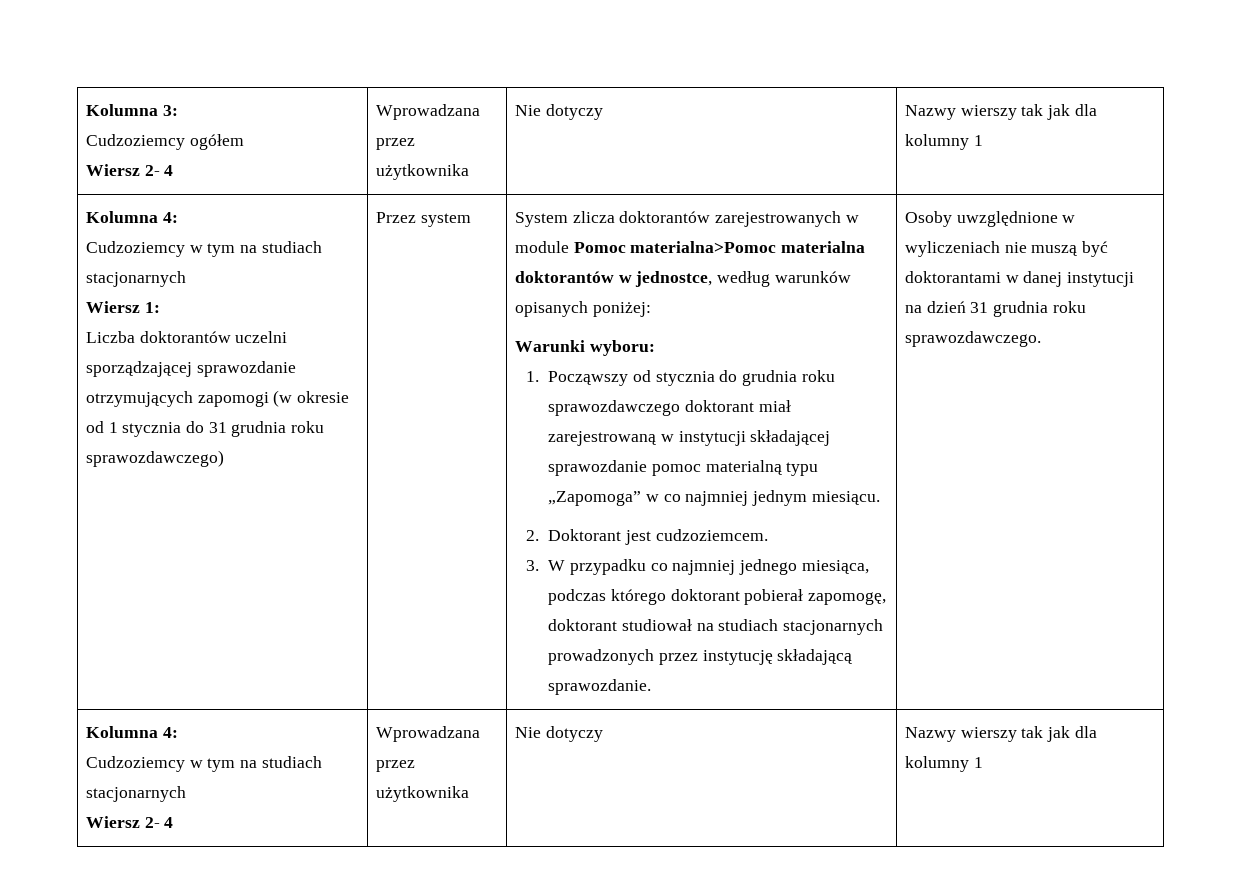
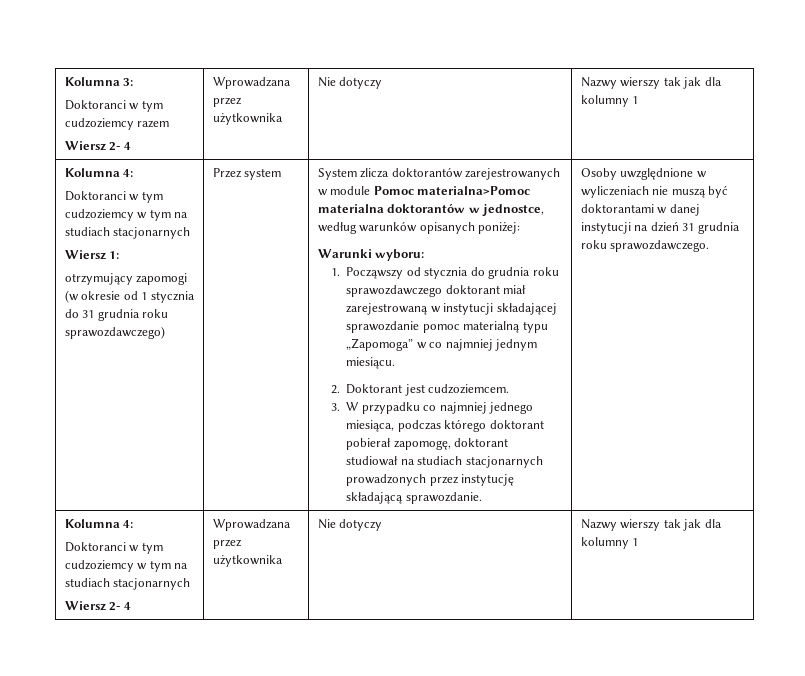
[85,134,244,150] Cudzoziemcy ogółem -> [64,100,163,112] [64,118,170,130] Doktoranci w tym cudzoziemcy razem
[85,241,185,257] Cudzoziemcy -> [64,191,163,203] [64,209,134,221] Doktoranci w tym cudzoziemcy
[85,331,288,343] [85,361,296,377] [85,391,193,407] Liczba doktorantów uczelni sporządzającej sprawozdanie otrzymujących -> [64,273,133,285] otrzymujący
[85,756,185,772] Cudzoziemcy -> [64,542,163,554] [64,560,134,572] Doktoranci w tym cudzoziemcy

